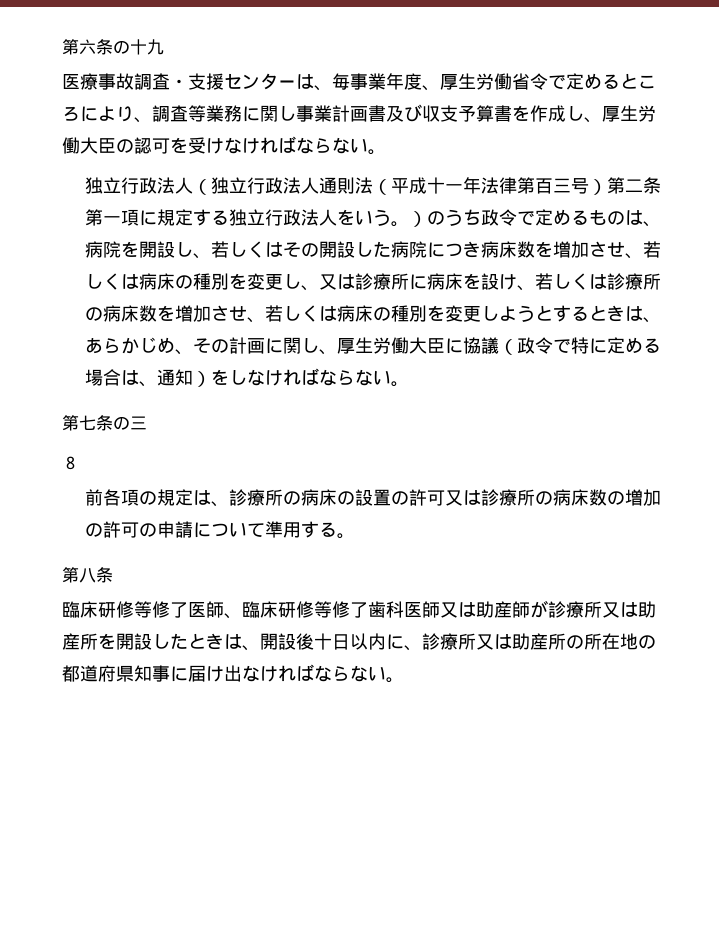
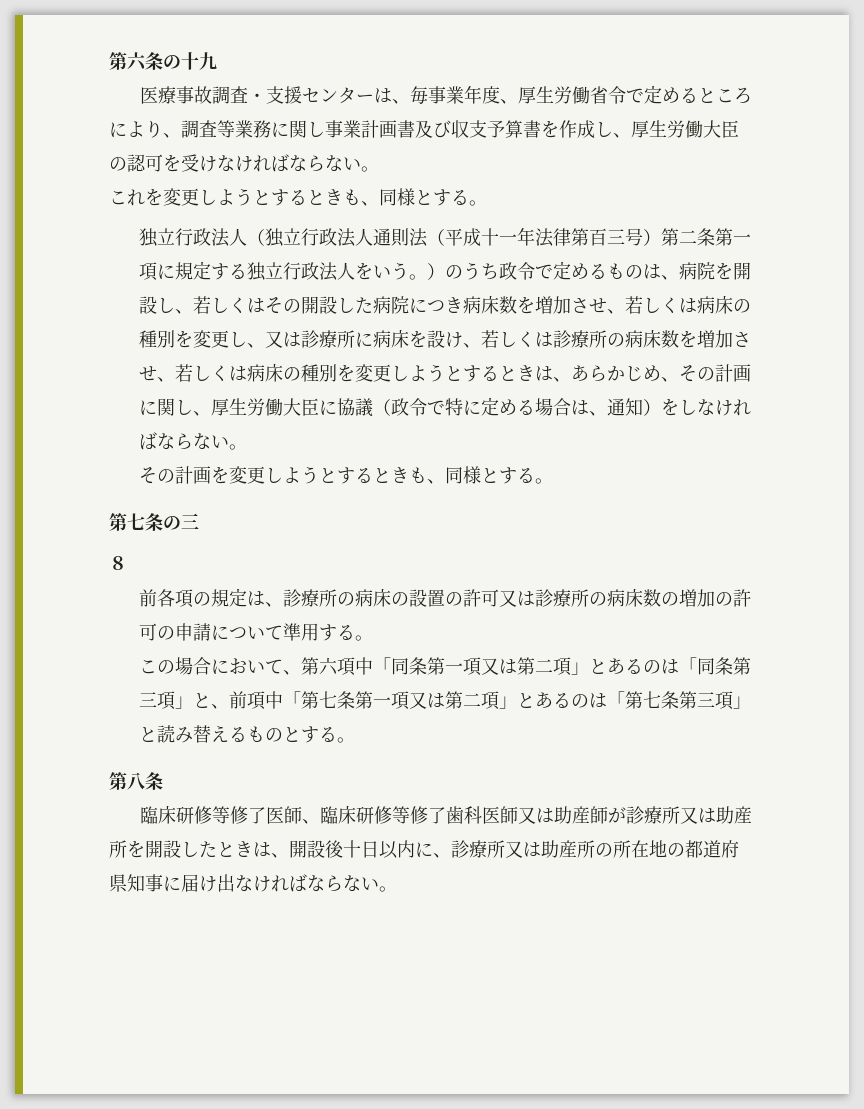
(386, 152) none -> [109,188,487,206] // これを変更しようとするときも、同様とする。
(409, 384) none -> [139,466,554,484] // その計画を変更しようとするときも、同様とする。
(355, 536) none -> [139,657,752,676] [139,691,752,710] [139,725,356,743] // この場合において、第六項中「同条第一項又は第二項」とあるのは「同条第三項」と、前項中「第七条第一項又は第二項」とあるのは「第七条第三項」と読み替えるものとする。

